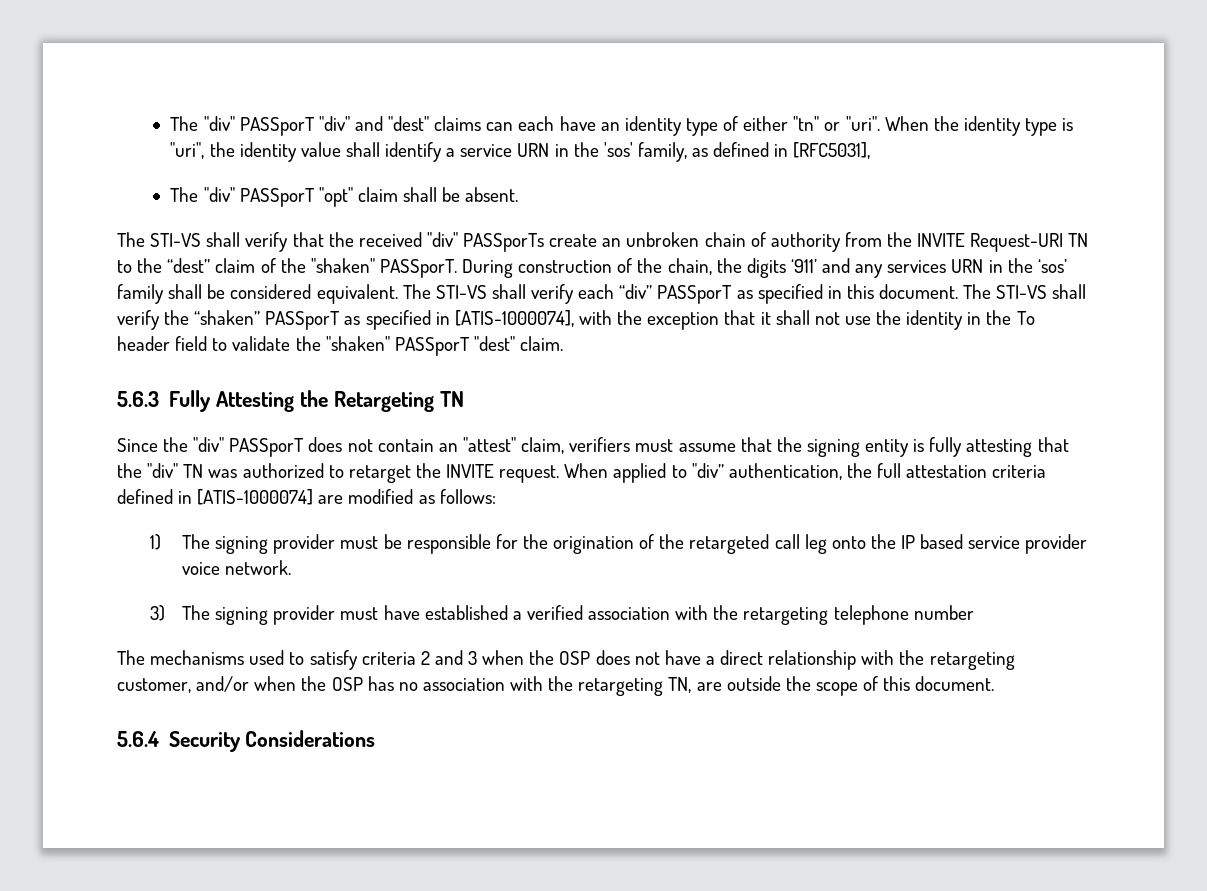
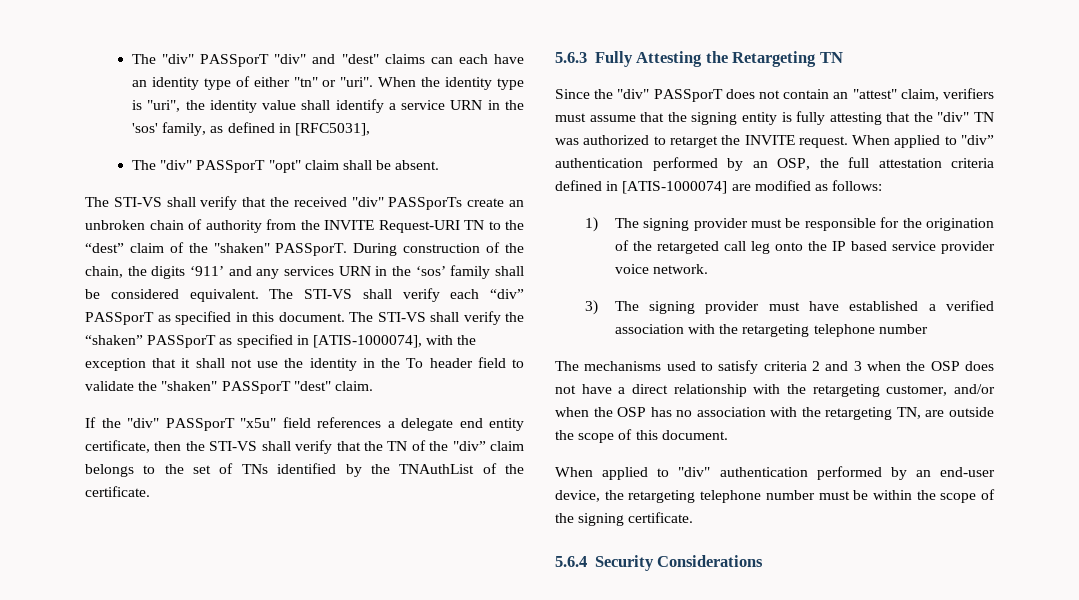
(564, 343) none -> [85,417,524,431] [85,440,525,454] [85,463,524,477] [85,486,150,497] // If the "div" PASSporT "x5u" field references a delegate end entity certificate, then the STI-VS shall verify that the TN of the "div” claim belongs to the set of TNs identified by the TNAuthList of the certificate.
[728,463,842,480] authentication, -> [555,157,810,171] authentication performed by an OSP,
(995, 683) none -> [555,466,995,480] [555,489,995,503] [555,512,694,526] // When applied to "div" authentication performed by an end-user device, the retargeting telephone number must be within the scope of the signing certificate.

